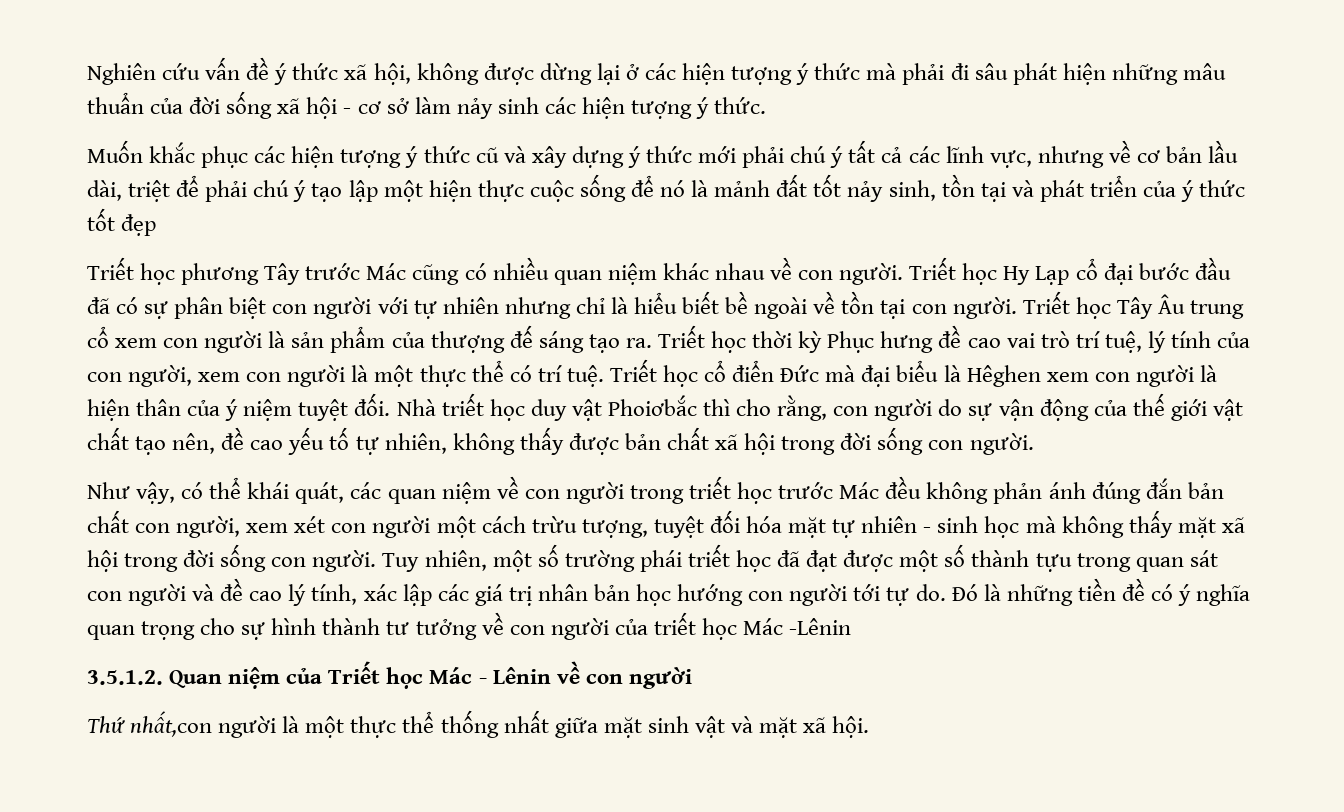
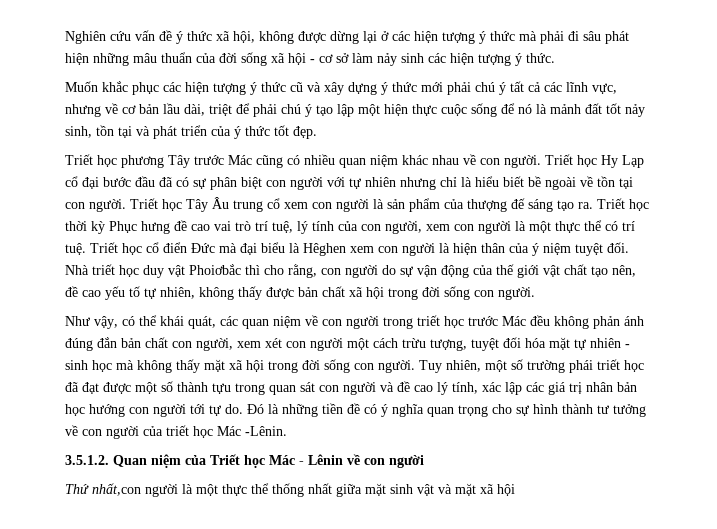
[121,214,157,236] đẹp -> [293,126,317,139] đẹp.
[789,618,852,635] -Lênin -> [245,426,287,436] -Lênin.
[832,716,870,738] hội. -> [497,484,515,496] hội

